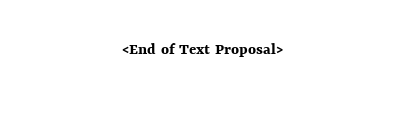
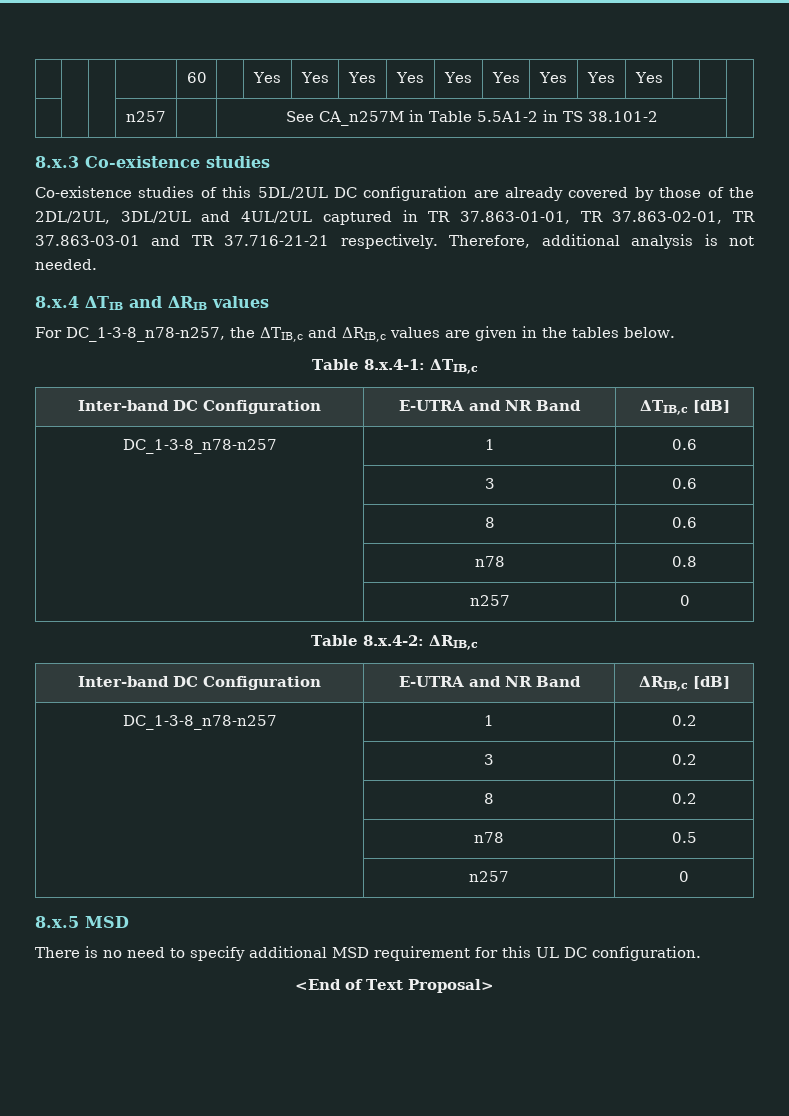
(122, 48) none -> [186,72,207,83] [253,72,282,83] [300,72,329,83] [348,72,377,83] [396,72,425,83] [444,72,473,83] [491,72,520,83] [539,72,568,83] [587,72,616,83] [634,72,663,83] [126,111,166,122] [285,110,658,126] [35,156,270,168] [35,186,754,201] [35,210,755,225] [35,234,754,249] [35,259,97,270] [35,296,269,310] [35,326,675,342] [311,359,478,374] [77,400,321,414] [399,400,581,411] [639,400,730,415] [122,439,277,454] [484,439,495,450] [672,439,697,450] [484,478,495,489] [672,478,697,489] [484,517,495,528] [672,517,697,528] [474,556,505,567] [672,556,697,567] [469,595,510,606] [679,595,690,606] [311,635,478,650] [77,676,321,690] [398,676,581,687] [638,676,730,691] [122,715,277,730] [484,715,494,726] [671,715,697,726] [484,754,494,765] [671,754,697,765] [484,793,494,804] [671,793,697,804] [474,832,504,843] [671,832,697,843] [469,871,509,882] [679,871,689,882] [35,916,129,928] [35,946,701,961] | | | | 60 | | Yes | Yes | Yes | Yes | Yes | Yes | Yes | Yes | Yes | | | // | | | n257 | | See CA_n257M in Table 5.5A1-2 in TS 38.101-2 | // 8.x.3 Co-existence studies // Co-existence studies of this 5DL/2UL DC configuration are already covered by those of the 2DL/2UL, 3DL/2UL and 4UL/2UL captured in TR 37.863-01-01, TR 37.863-02-01, TR 37.863-03-01 and TR 37.716-21-21 respectively. Therefore, additional analysis is not needed. // 8.x.4 ∆TIB and ∆RIB values // For DC_1-3-8_n78-n257, the ΔTIB,c and ΔRIB,c values are given in the tables below. // Table 8.x.4-1: ΔTIB,c // Inter-band DC Configuration | E-UTRA and NR Band | ΔTIB,c [dB] // DC_1-3-8_n78-n257 | 1 | 0.6 // | 3 | 0.6 // | 8 | 0.6 // | n78 | 0.8 // | n257 | 0 // Table 8.x.4-2: ΔRIB,c // Inter-band DC Configuration | E-UTRA and NR Band | ΔRIB,c [dB] // DC_1-3-8_n78-n257 | 1 | 0.2 // | 3 | 0.2 // | 8 | 0.2 // | n78 | 0.5 // | n257 | 0 // 8.x.5 MSD // There is no need to specify additional MSD requirement for this UL DC configuration. //

